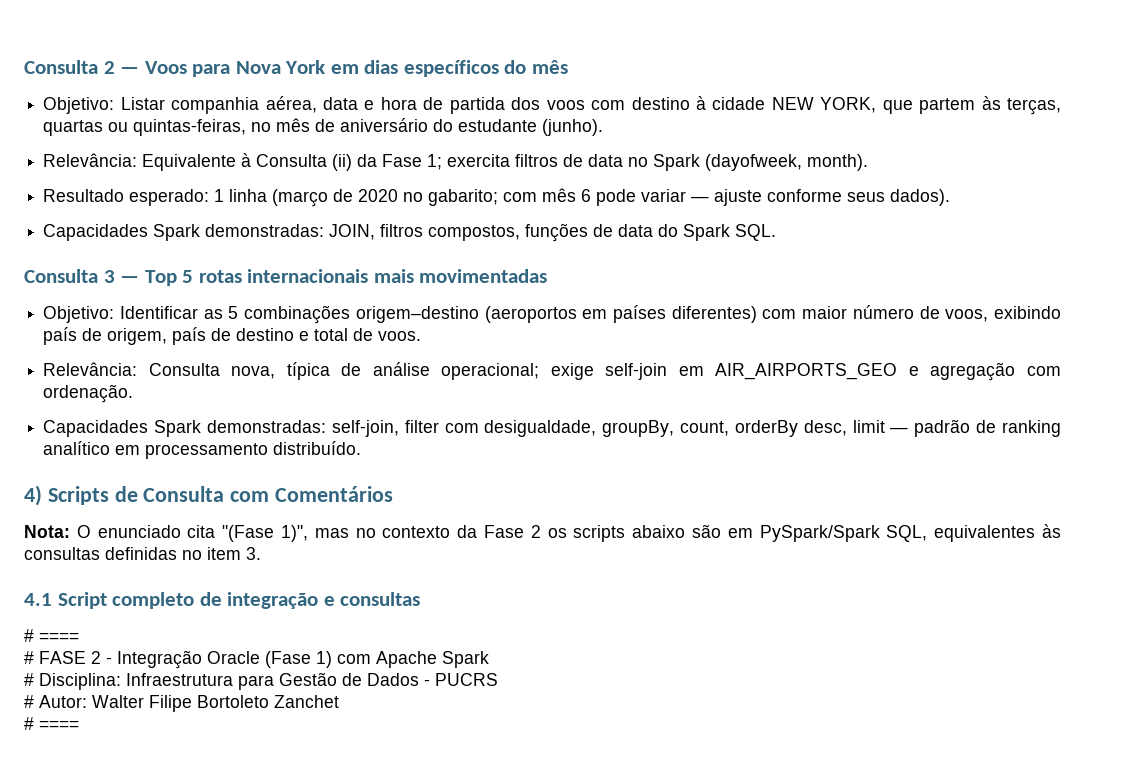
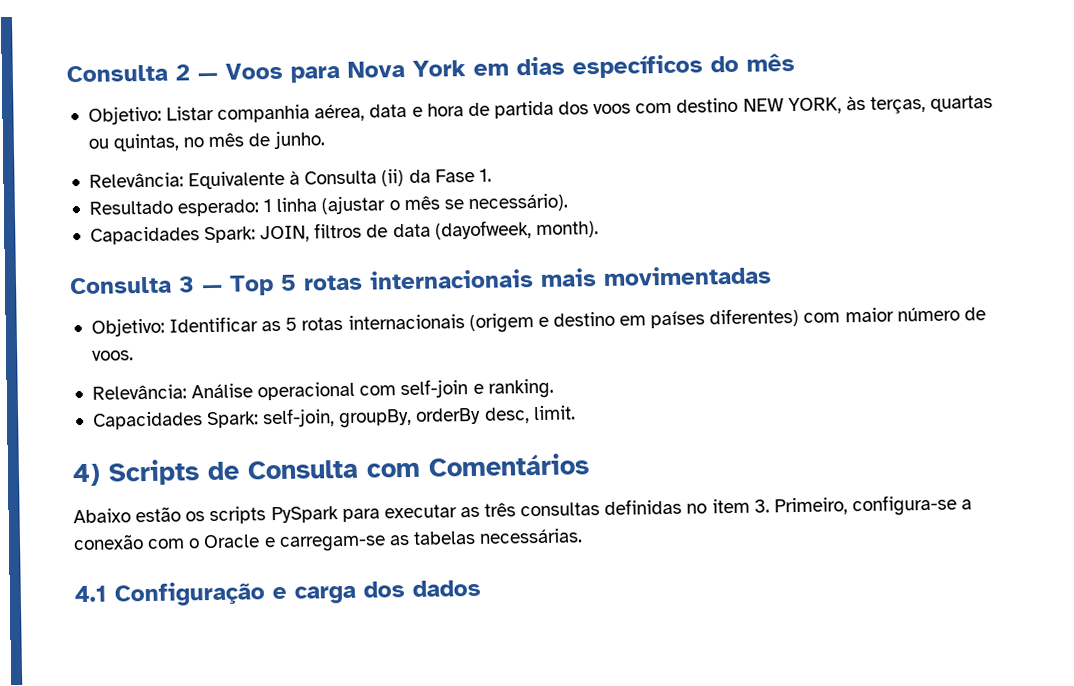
[695,96,976,114] à cidade NEW YORK, que partem -> [742,97,842,115] NEW YORK,
[133,119,247,136] quintas-feiras, -> [113,133,181,152] quintas,
[340,118,604,136] aniversário do estudante (junho). -> [272,130,325,150] junho.
[427,154,869,171] [43,188,951,207] [43,223,777,242] 1; exercita filtros de data no Spark (dayofweek, month). // Resultado esperado: 1 linha (março de 2020 no gabarito; com mês 6 pode variar — ajuste conforme seus dados). // Capacidades Spark demonstradas: JOIN, filtros compostos, funções de data do Spark SQL. -> [478,168,492,182] [88,193,568,217] [89,220,599,245] 1. // Resultado esperado: 1 linha (ajustar o mês se necessário). // Capacidades Spark: JOIN, filtros de data (dayofweek, month).
[244,305,577,324] combinações origem–destino (aeroportos -> [301,311,615,334] rotas internacionais (origem e destino
[945,306,1062,322] [43,327,422,345] [43,362,1061,381] [43,384,134,403] [43,419,1062,437] [43,441,362,459] voos, exibindo país de origem, país de destino e total de voos. // Relevância: Consulta nova, típica de análise operacional; exige self-join em AIR_AIRPORTS_GEO e agregação com ordenação. // Capacidades Spark demonstradas: self-join, filter com desigualdade, groupBy, count, orderBy desc, limit — padrão de ranking analítico em processamento distribuído. -> [91,350,134,361] [91,378,554,401] [92,405,576,430] voos. // Relevância: Análise operacional com self-join e ranking. // Capacidades Spark: self-join, groupBy, orderBy desc, limit.
[24,524,1061,542] Nota: O enunciado cita "(Fase 1)", mas no contexto da Fase 2 os scripts abaixo são em PySpark/Spark SQL, equivalentes às -> [73,502,517,525] Abaixo estão os scripts PySpark para executar as três
[24,592,421,609] [24,629,79,642] [24,650,489,669] [24,672,498,690] [24,695,339,712] [24,717,79,730] // 4.1 Script completo de integração e consultas // # ==== // # FASE 2 - Integração Oracle (Fase 1) com Apache Spark // # Disciplina: Infraestrutura para Gestão de Dados - PUCRS // # Autor: Walter Filipe Bortoleto Zanchet // # ==== -> [773,494,973,517] [73,528,584,552] [74,579,481,607] Primeiro, configura-se a conexão com o Oracle e carregam-se as tabelas necessárias. // 4.1 Configuração e carga dos dados

